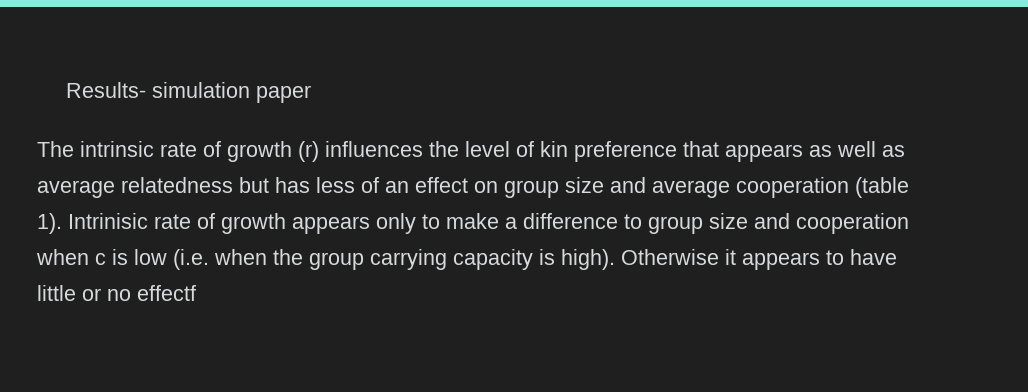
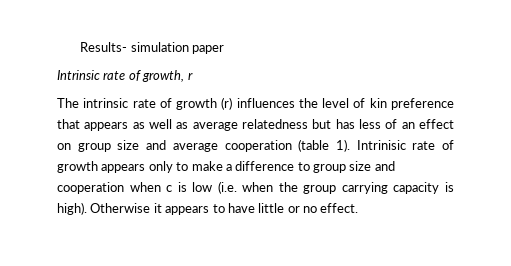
(311, 94) none -> [57,70,193,82] // Intrinsic rate of growth, r
[137,285,196,301] effectf -> [320,203,359,213] effect.

